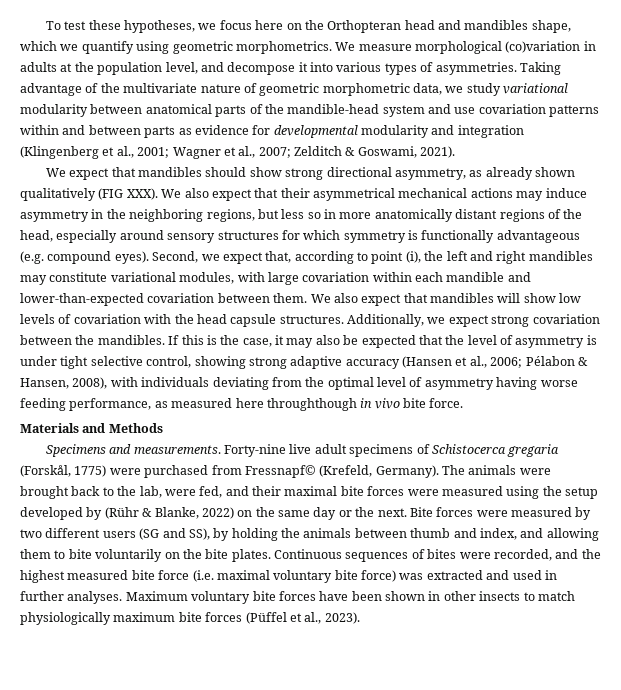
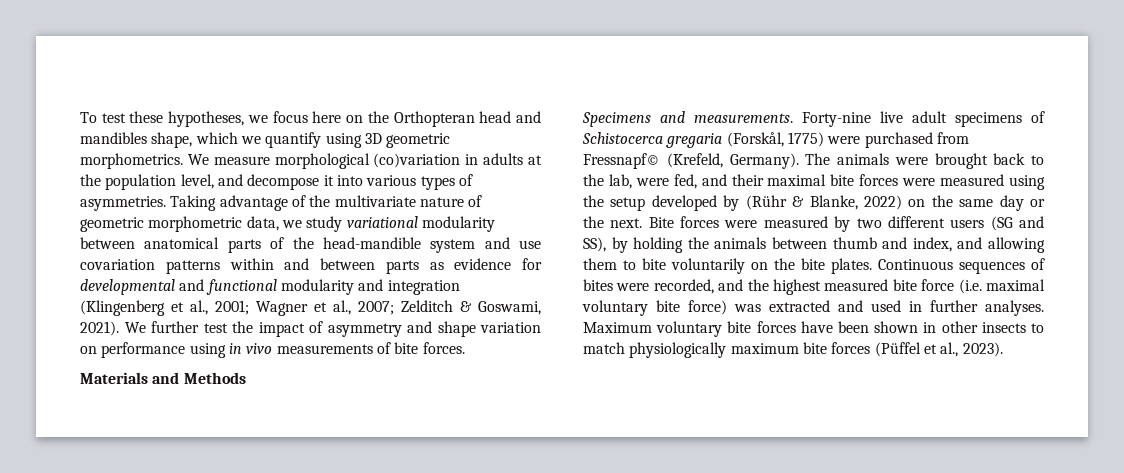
(170, 47) none -> [364,133,382,144] 3D
[287,104,380,114] mandible-head -> [322,237,421,249] head-mandible
(358, 131) none -> [179,279,277,295] and functional
[45,167,576,180] [20,188,587,201] [20,209,583,222] [20,230,580,243] [20,251,593,264] [20,272,531,285] [20,293,582,306] [20,314,600,327] [20,335,597,348] [20,356,588,369] [20,377,578,390] [20,398,464,411] // We expect that mandibles should show strong directional asymmetry, as already shown qualitatively (FIG XXX). We also expect that their asymmetrical mechanical actions may induce asymmetry in the neighboring regions, but less so in more anatomically distant regions of the head, especially around sensory structures for which symmetry is functionally advantageous (e.g. compound eyes). Second, we expect that, according to point (i), the left and right mandibles may constitute variational modules, with large covariation within each mandible and lower-than-expected covariation between them. We also expect that mandibles will show low levels of covariation with the head capsule structures. Additionally, we expect strong covariation between the mandibles. If this is the case, it may also be expected that the level of asymmetry is under tight selective control, showing strong adaptive accuracy (Hansen et al., 2006; Pélabon & Hansen, 2008), with individuals deviating from the optimal level of asymmetry having worse feeding performance, as measured here throughthough in vivo bite force. -> [124,321,541,337] [80,342,465,358] We further test the impact of asymmetry and shape variation on performance using in vivo measurements of bite forces.

